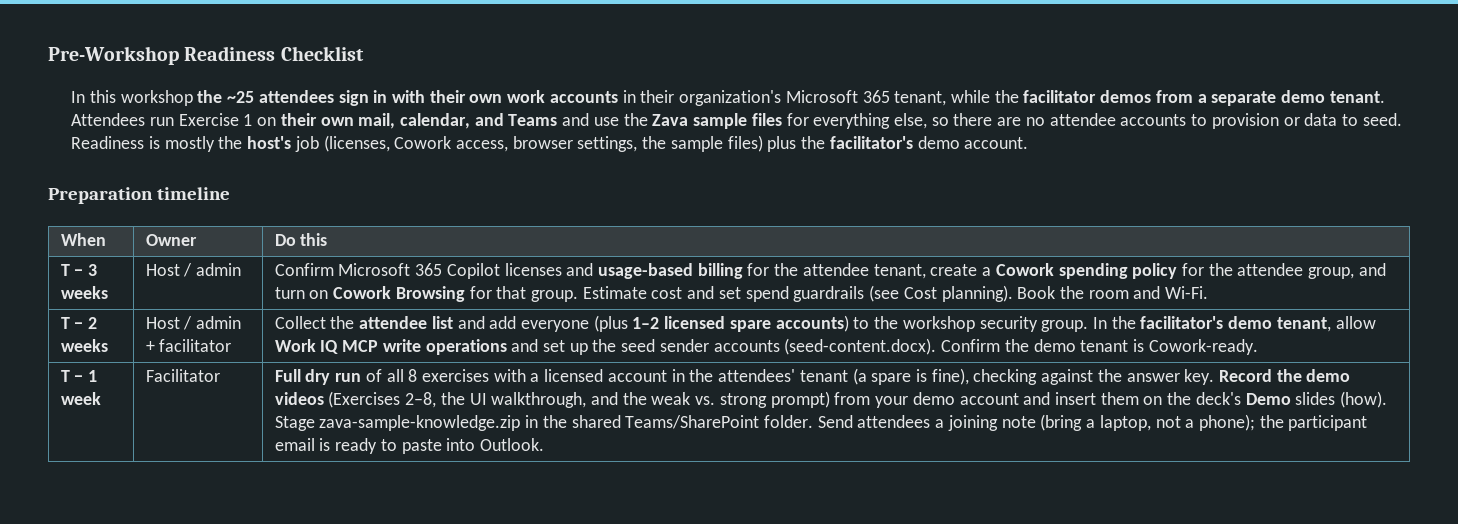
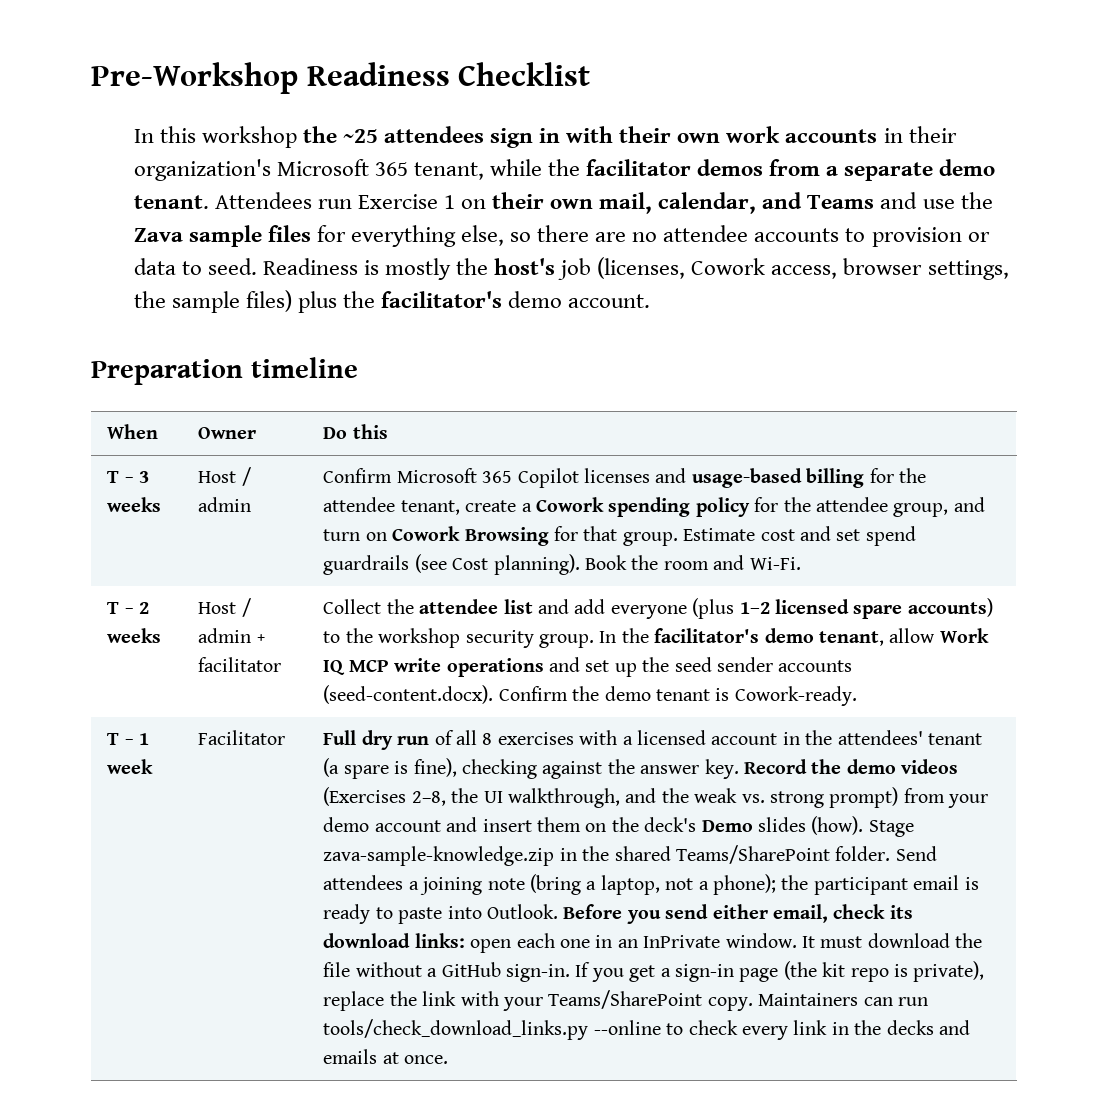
(544, 444) none -> [563,904,913,924] [323,933,983,953] [323,961,985,982] [323,990,929,1011] [323,1019,971,1040] [323,1049,449,1064] Before you send either email, check its download links: open each one in an InPrivate window. It must download the file without a GitHub sign-in. If you get a sign-in page (the kit repo is private), replace the link with your Teams/SharePoint copy. Maintainers can run tools/check_download_links.py --online to check every link in the decks and emails at once.

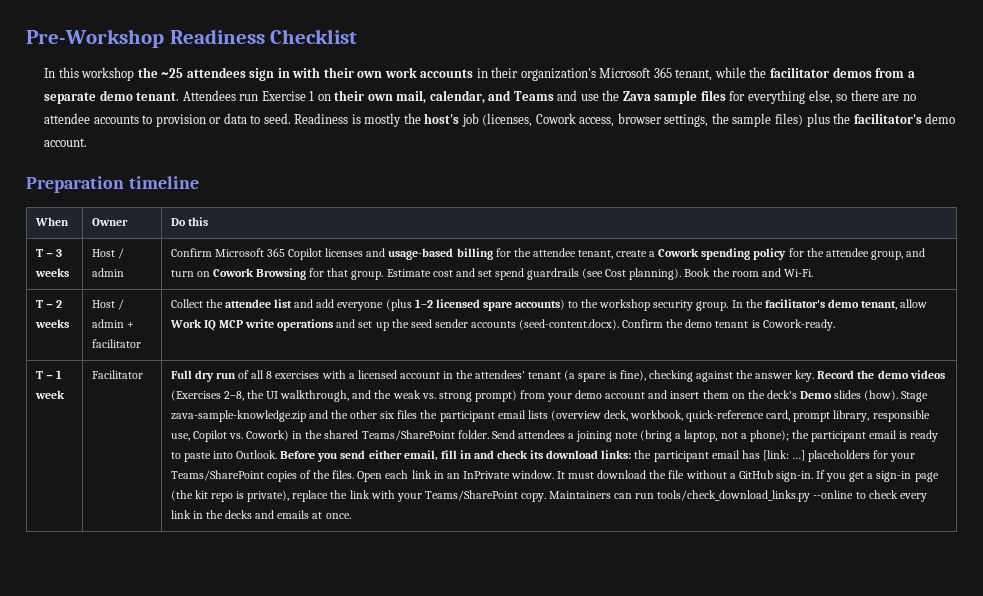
(555, 856) none -> [308,410,930,422] [170,430,290,442] and the other six files the participant email lists (overview deck, workbook, quick-reference card, prompt library, responsible use, Copilot vs. Cowork)
(829, 913) none -> [440,450,494,459] fill in and
[470,933,591,953] open each one -> [634,450,916,462] [170,470,432,482] the participant email has [link: …] placeholders for your Teams/SharePoint copies of the files. Open each link

